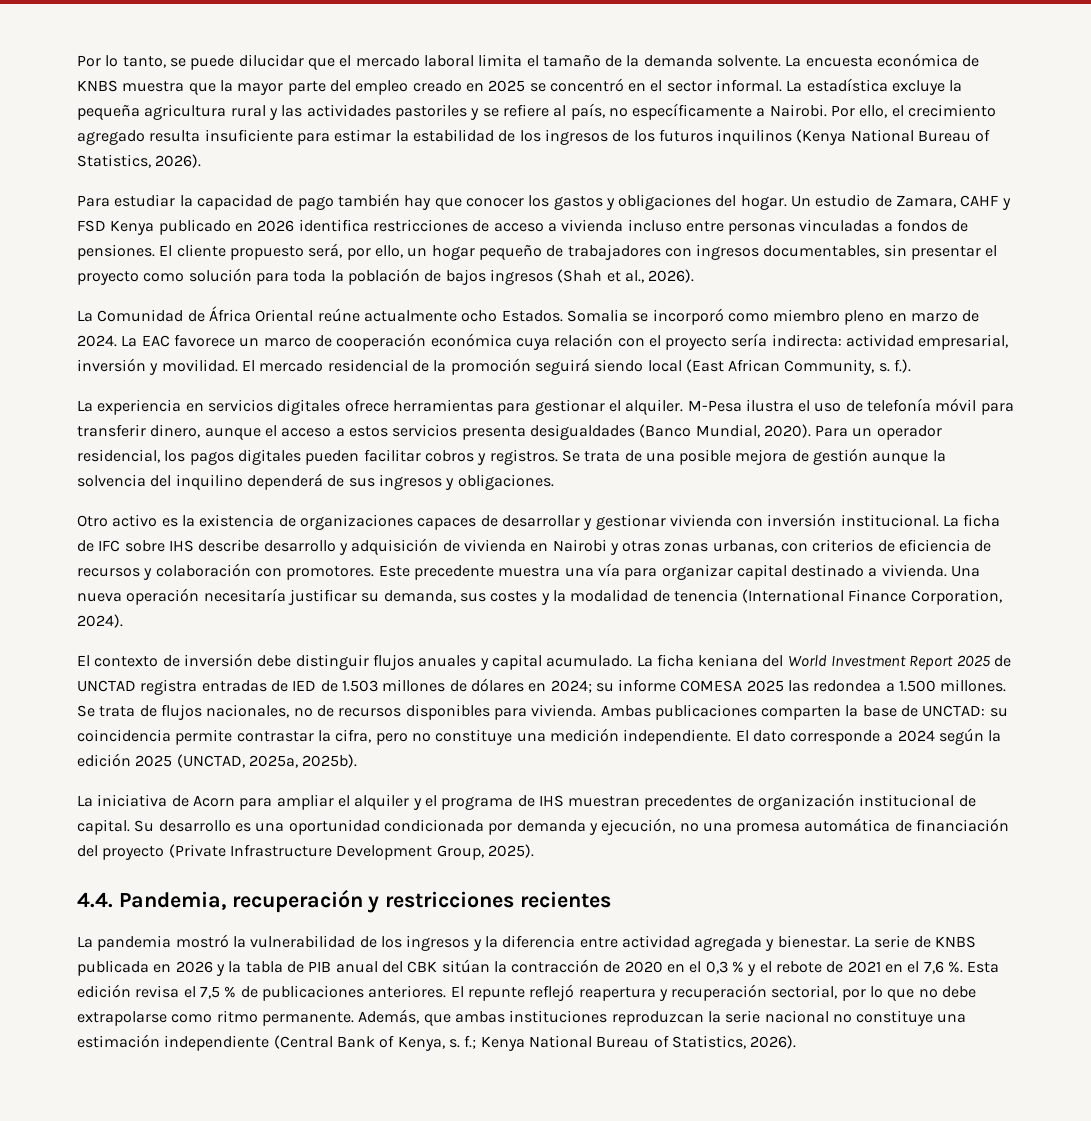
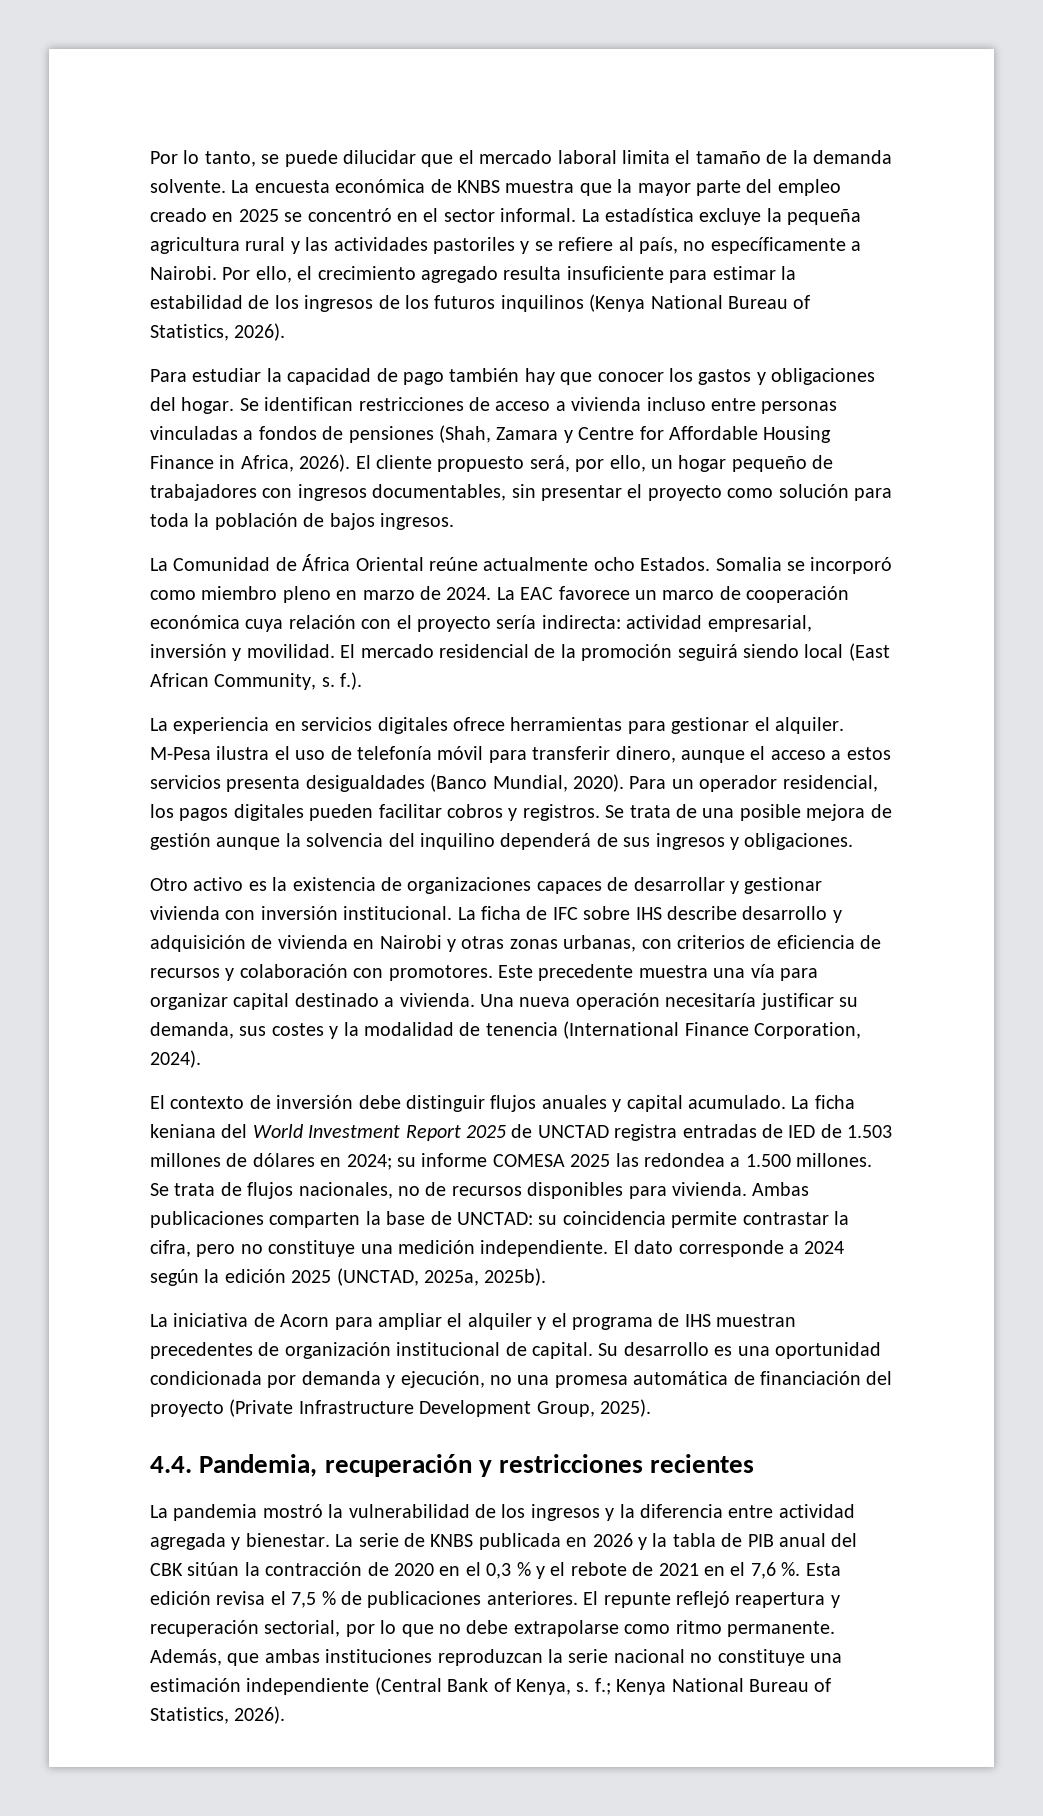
[791,194,1011,210] [77,219,369,235] Un estudio de Zamara, CAHF y FSD Kenya publicado en 2026 identifica -> [239,397,354,411] Se identifican
[77,244,155,260] pensiones. -> [348,425,832,443] [150,454,351,472] pensiones (Shah, Zamara y Centre for Affordable Housing Finance in Africa, 2026).
[489,269,695,285] ingresos (Shah et al., 2026). -> [380,513,454,530] ingresos.

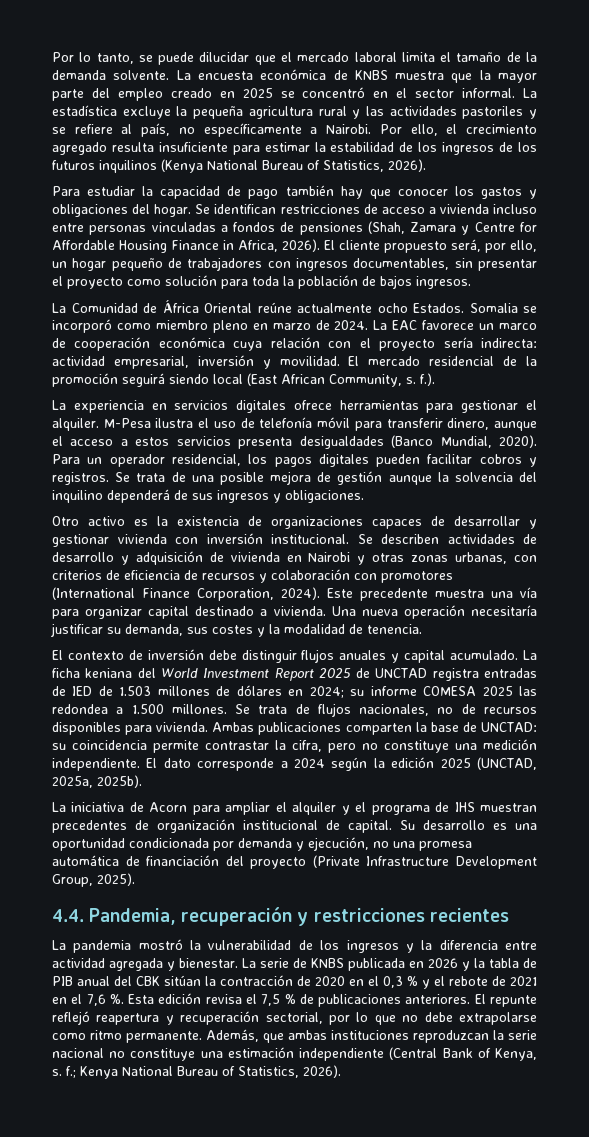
[457,906,737,920] La ficha de IFC sobre IHS describe -> [357,534,537,544] Se describen actividades de
[388,965,493,981] promotores. -> [381,571,453,583] [52,587,320,601] promotores (International Finance Corporation, 2024).
[485,1021,861,1039] [150,1050,201,1068] tenencia (International Finance Corporation, 2024). -> [367,624,422,634] tenencia.

